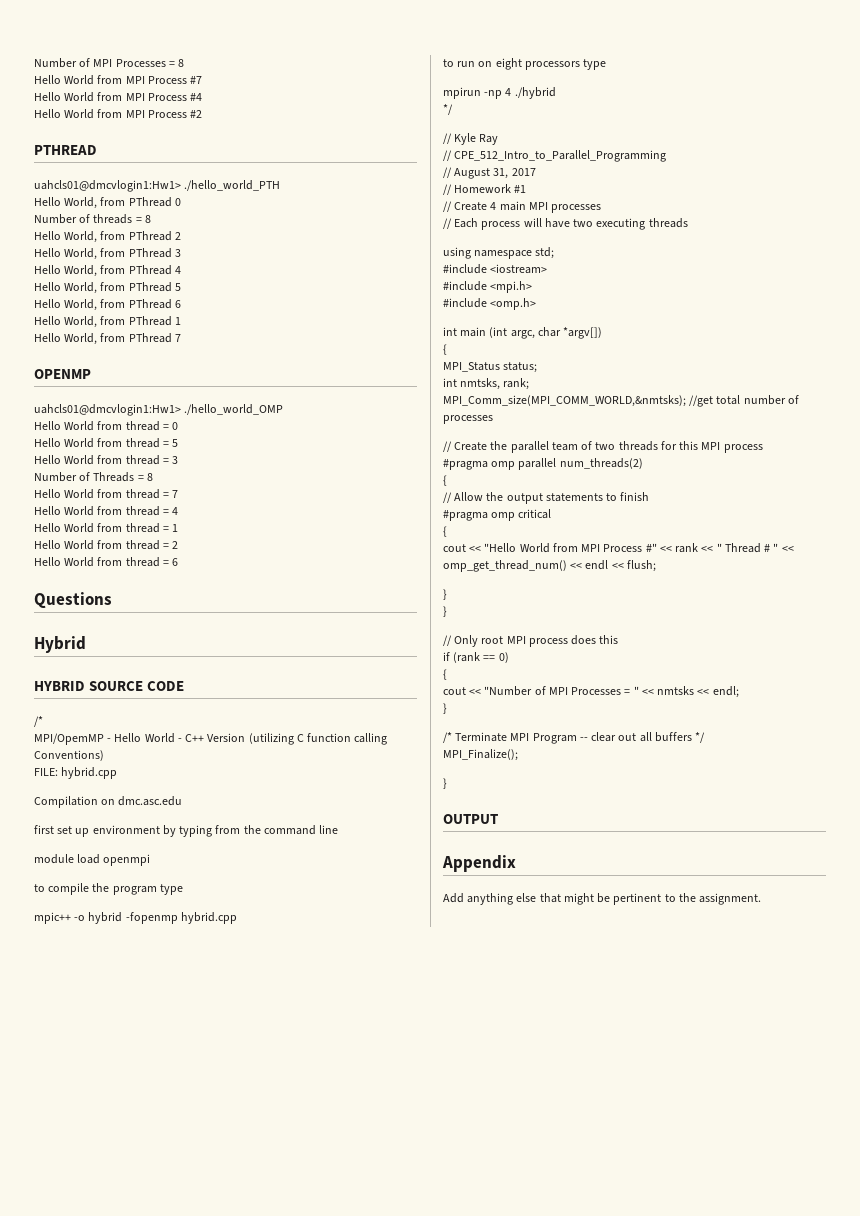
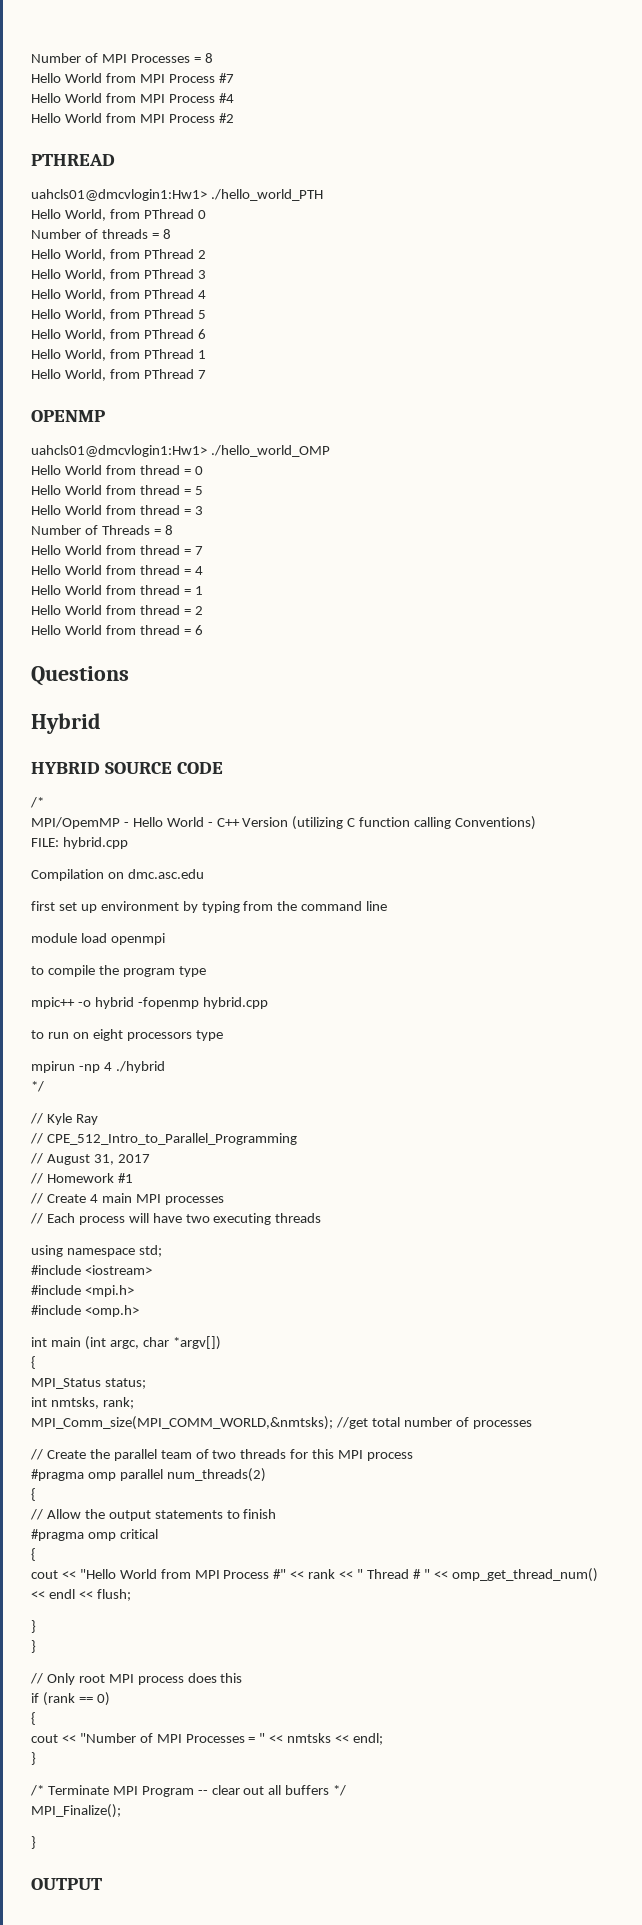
[442,855,516,872] [443,893,762,905] // Appendix // Add anything else that might be pertinent to the assignment. -> (102, 1884) none

